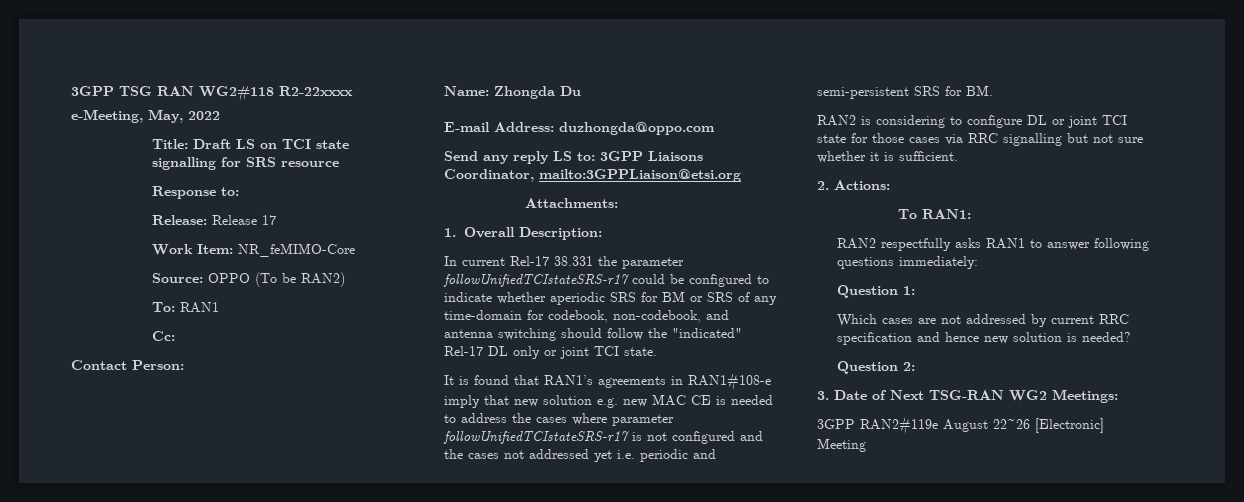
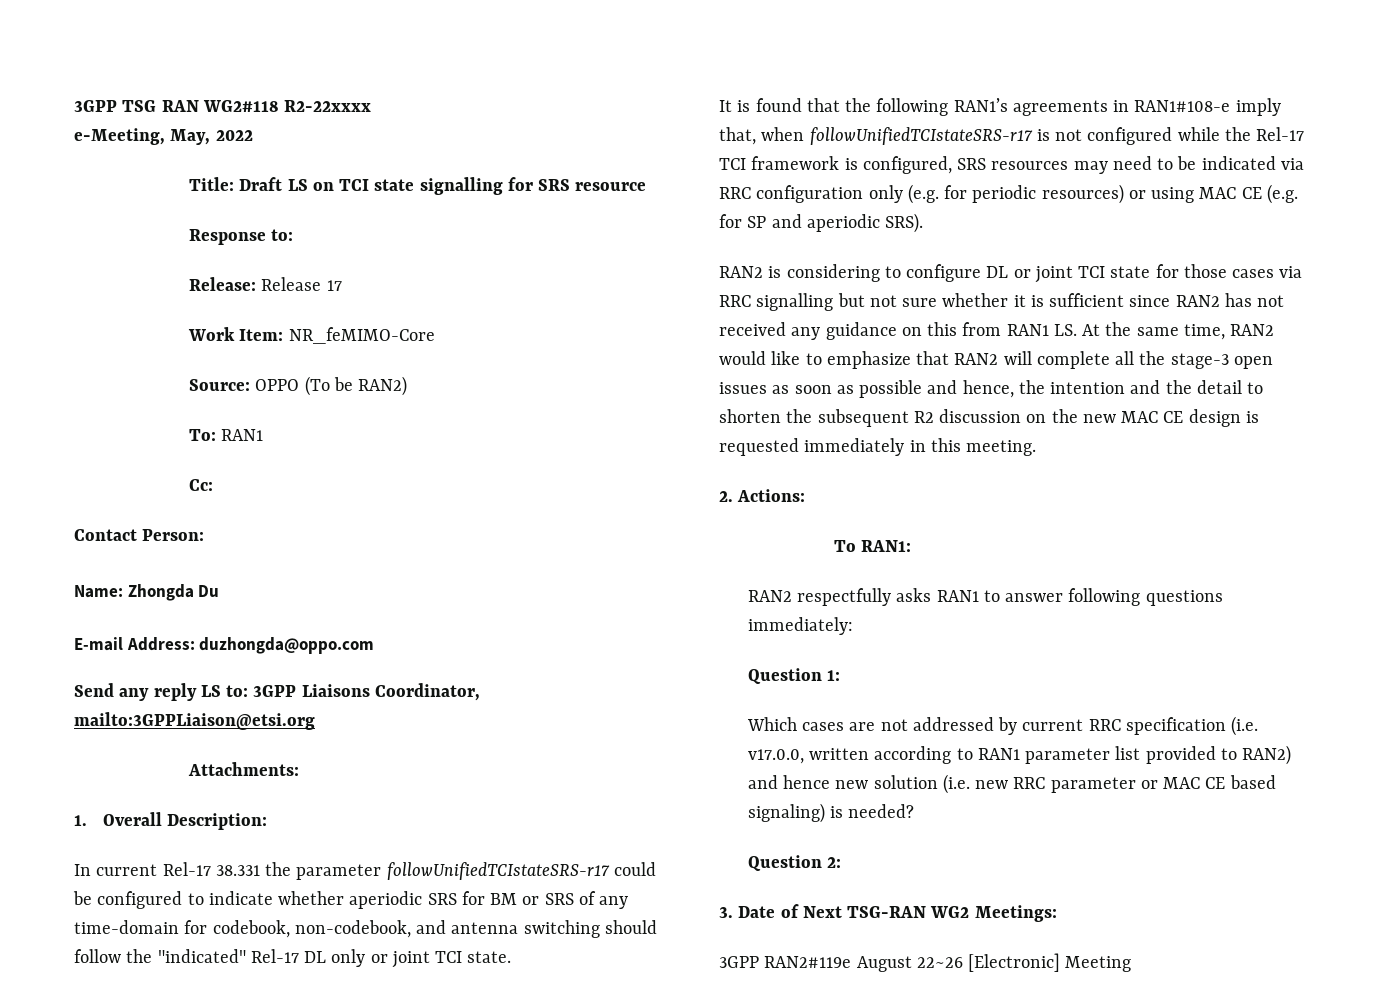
(539, 380) none -> [845,98,949,116] the following
[484,394,773,408] [444,413,674,426] [443,431,763,444] [444,449,716,462] [817,85,993,99] that new solution e.g. new MAC CE is needed to address the cases where parameter followUnifiedTCIstateSRS-r17 is not configured and the cases not addressed yet i.e. periodic and semi-persistent SRS for BM. -> [719,127,1305,145] [719,156,1304,174] [719,184,1298,204] [719,213,924,233] that, when followUnifiedTCIstateSRS-r17 is not configured while the Rel-17 TCI framework is configured, SRS resources may need to be indicated via RRC configuration only (e.g. for periodic resources) or using MAC CE (e.g. for SP and aperiodic SRS).
[899,151,958,161] sufficient. -> [1049,293,1285,307] [719,322,1275,340] [719,351,1273,369] [719,380,1264,398] [719,409,1259,427] [719,438,1037,456] sufficient since RAN2 has not received any guidance on this from RAN1 LS. At the same time, RAN2 would like to emphasize that RAN2 will complete all the stage-3 open issues as soon as possible and hence, the intention and the detail to shorten the subsequent R2 discussion on the new MAC CE design is requested immediately in this meeting.
[917,332,1063,344] and hence new solution -> [1231,716,1259,736] [747,745,1292,765] [747,774,1276,794] [747,803,825,823] (i.e. v17.0.0, written according to RAN1 parameter list provided to RAN2) and hence new solution (i.e. new RRC parameter or MAC CE based signaling)

